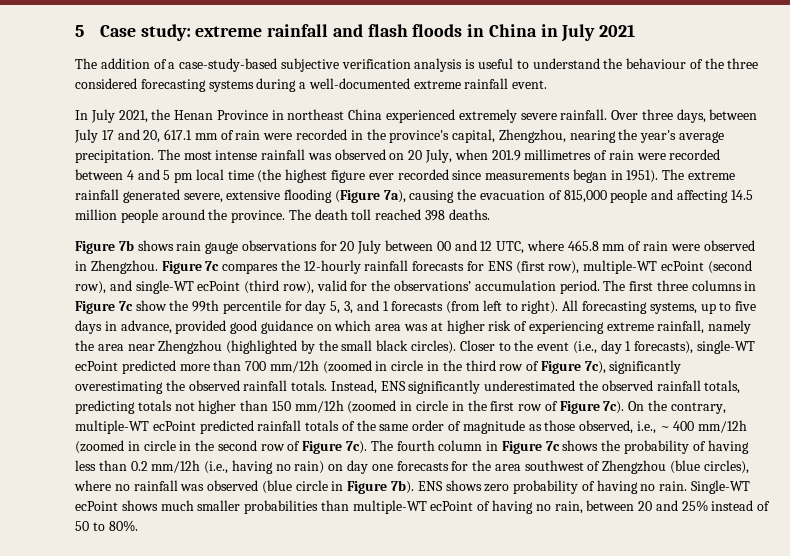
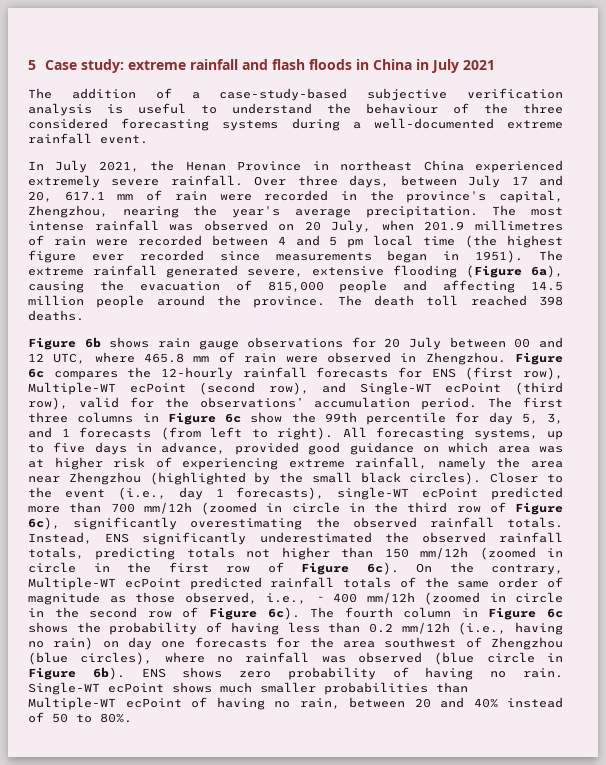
[383,190,406,203] 7a), -> [531,265,563,278] 6a),
[118,240,134,251] 7b -> [84,337,101,348] 6b
[205,261,220,271] 7c -> [28,368,44,378] 6c
[583,260,658,274] multiple-WT -> [28,382,116,395] Multiple-WT
[135,280,194,294] single-WT -> [359,382,432,395] Single-WT
[118,301,133,311] 7c -> [225,413,241,423] 6c
[584,361,606,374] 7c), -> [28,517,60,530] 6c),
[603,401,625,414] 7c). -> [366,562,399,575] 6c).
[75,420,149,434] multiple-WT -> [28,577,116,590] Multiple-WT
[346,441,368,454] 7c). -> [267,607,300,620] 6c).
[545,441,560,451] 7c -> [546,608,563,618] 6c
[391,480,415,494] 7b). -> [92,667,125,680] 6b).
[352,500,427,514] multiple-WT -> [28,697,116,710] Multiple-WT
[681,500,708,512] 25% -> [473,698,498,708] 40%

